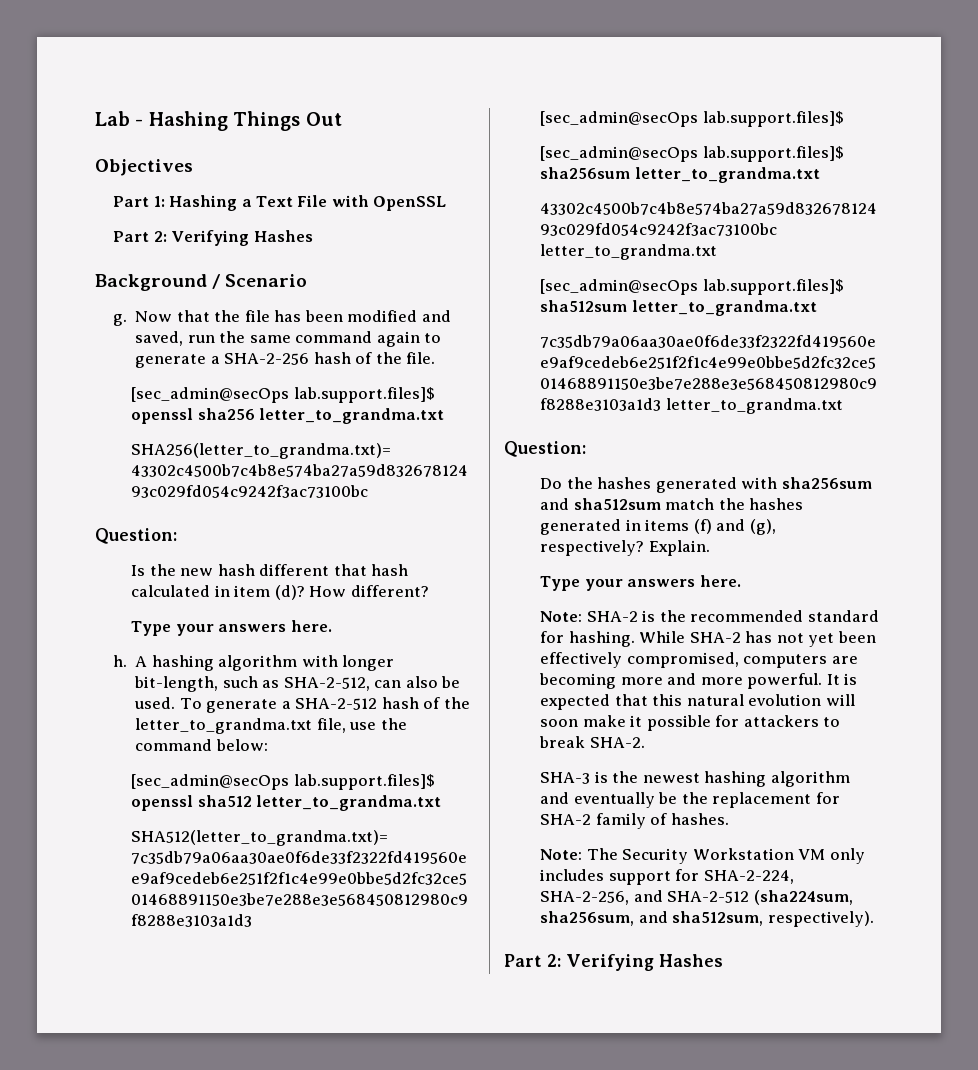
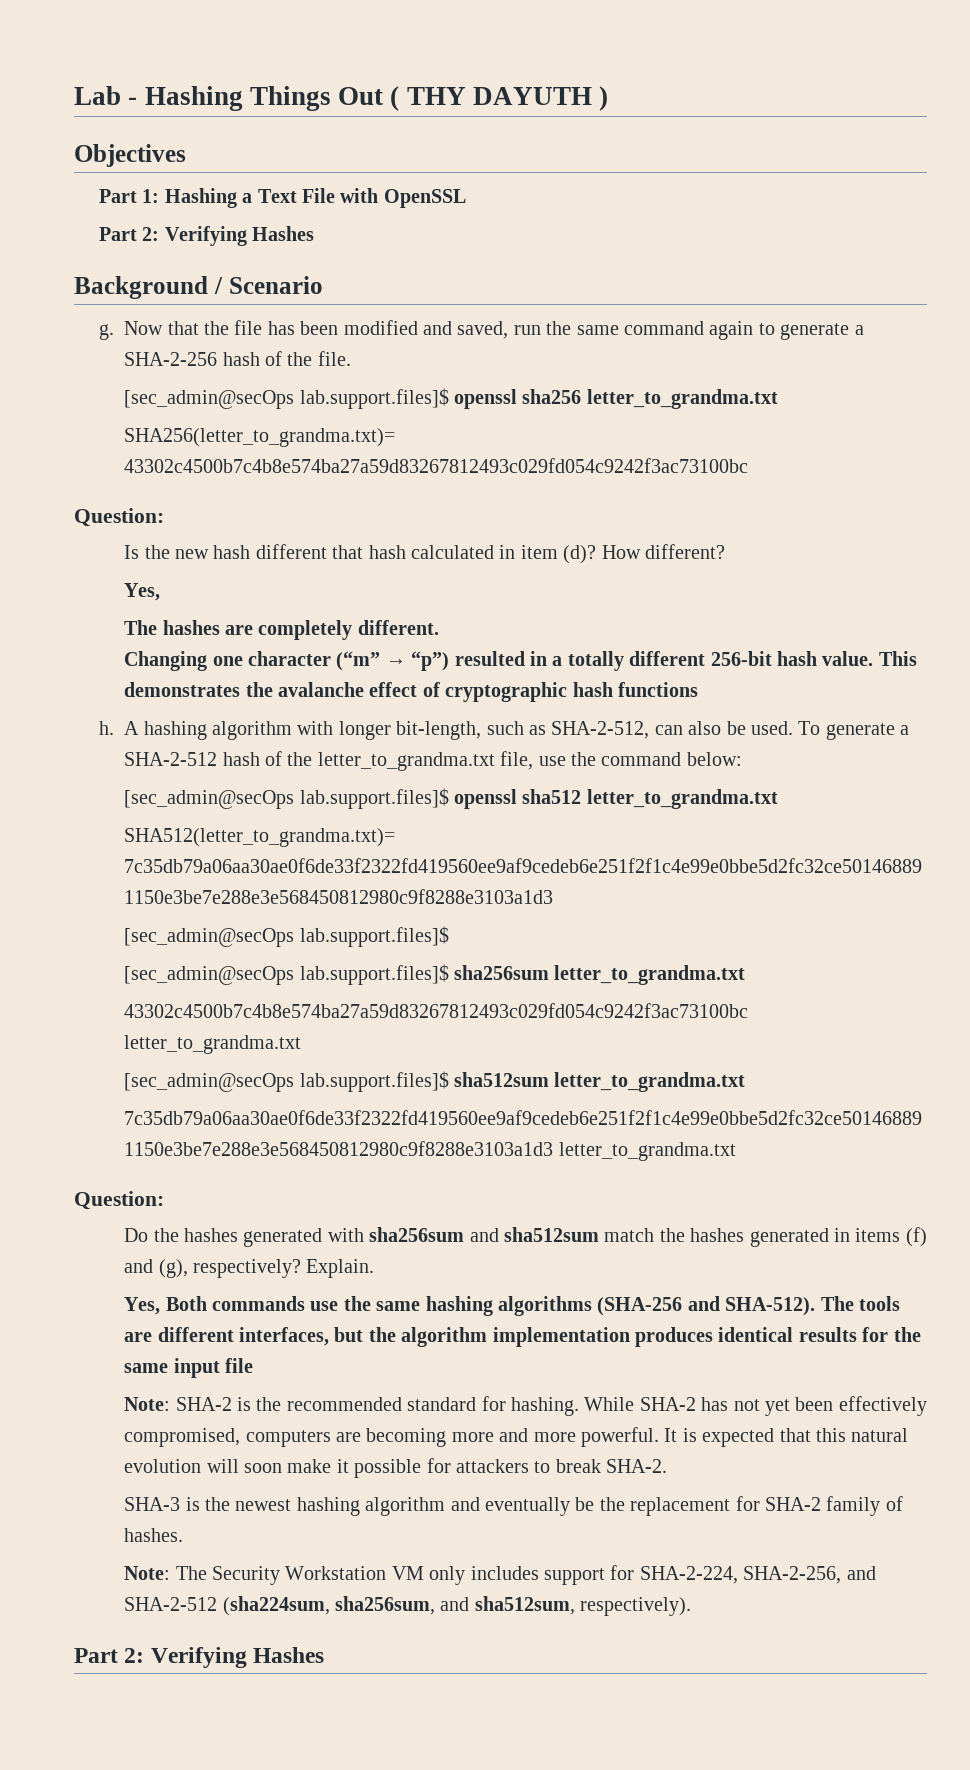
(342, 119) none -> [390,86,609,111] ( THY DAYUTH )
[131,620,332,636] Type your answers here. -> [124,583,161,601] [124,620,439,640] [124,651,917,671] [124,682,698,702] Yes, // The hashes are completely different. // Changing one character (“m” → “p”) resulted in a totally different 256-bit hash value. This demonstrates the avalanche effect of cryptographic hash functions
[540,575,741,591] Type your answers here. -> [124,1296,900,1316] [124,1327,921,1347] [124,1358,253,1378] Yes, Both commands use the same hashing algorithms (SHA-256 and SHA-512). The tools are different interfaces, but the algorithm implementation produces identical results for the same input file

